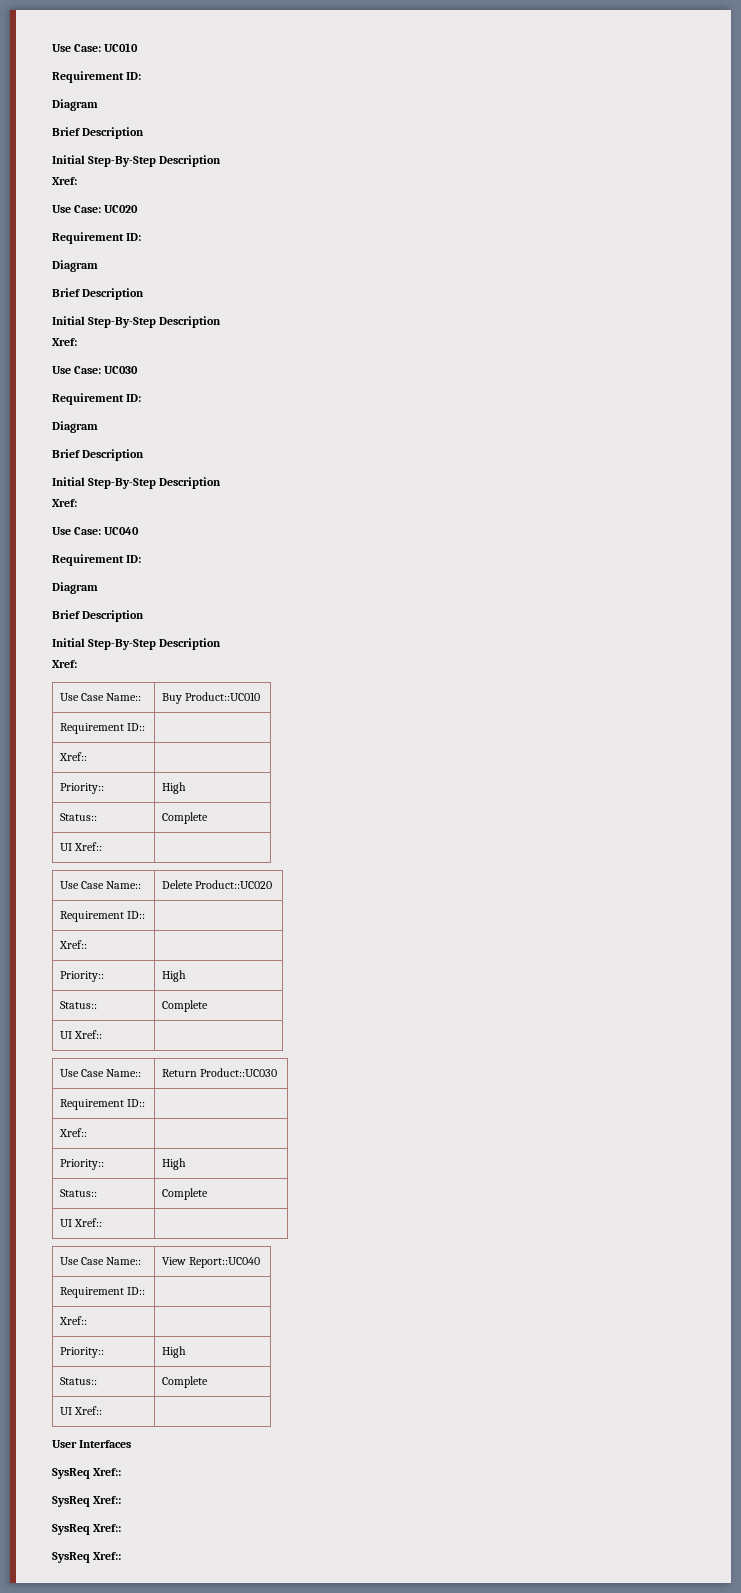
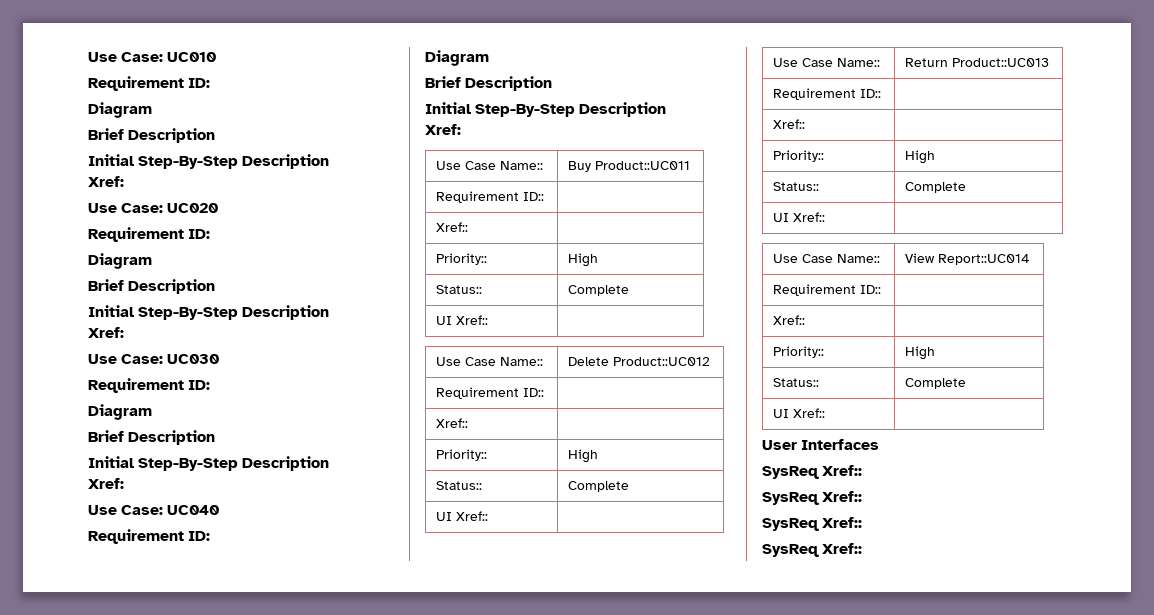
[185,692,261,701] Product::UC010 -> [595,161,691,170] Product::UC011
[195,880,273,889] Product::UC020 -> [613,357,711,366] Product::UC012
[200,1068,278,1077] Product::UC030 -> [952,58,1050,67] Product::UC013
[189,1257,261,1268] Report::UC040 -> [938,254,1031,265] Report::UC014

